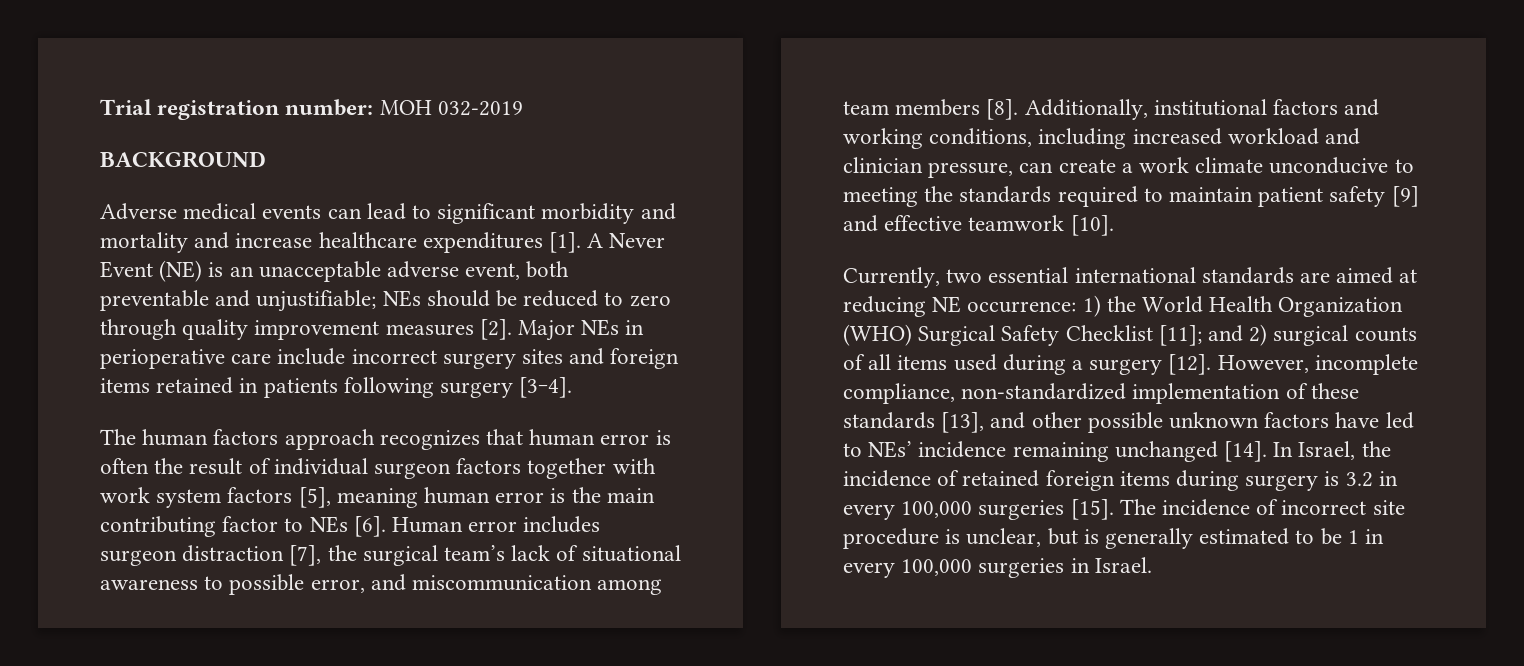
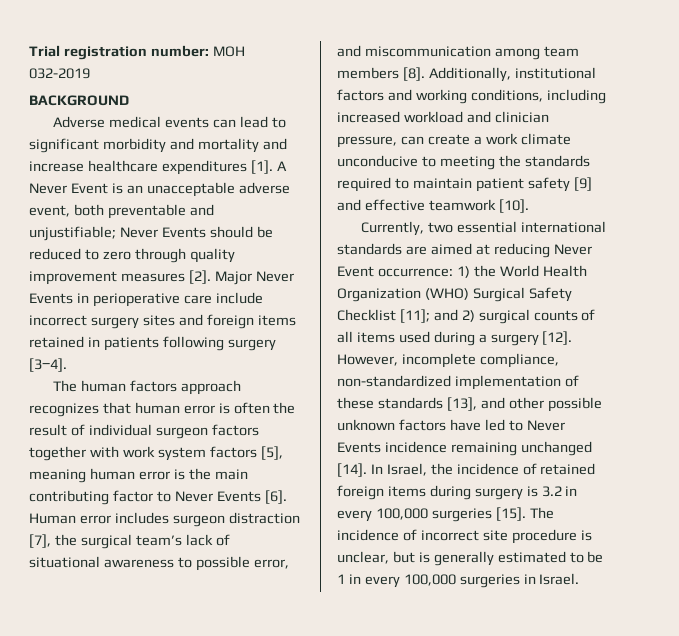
[159,260,203,282] (NE) -> (108, 188) none
[382,290,421,307] NEs -> [119,227,206,238] Never Events
[581,319,620,336] NEs -> [255,271,294,282] [29,293,73,304] Never Events
[309,516,348,533] NEs -> [174,491,261,502] Never Events
[932,296,962,313] NE -> [553,244,592,255] [337,266,374,277] Never Event
[868,441,913,458] NEs’ -> [526,420,565,431] [337,442,381,453] Never Events

